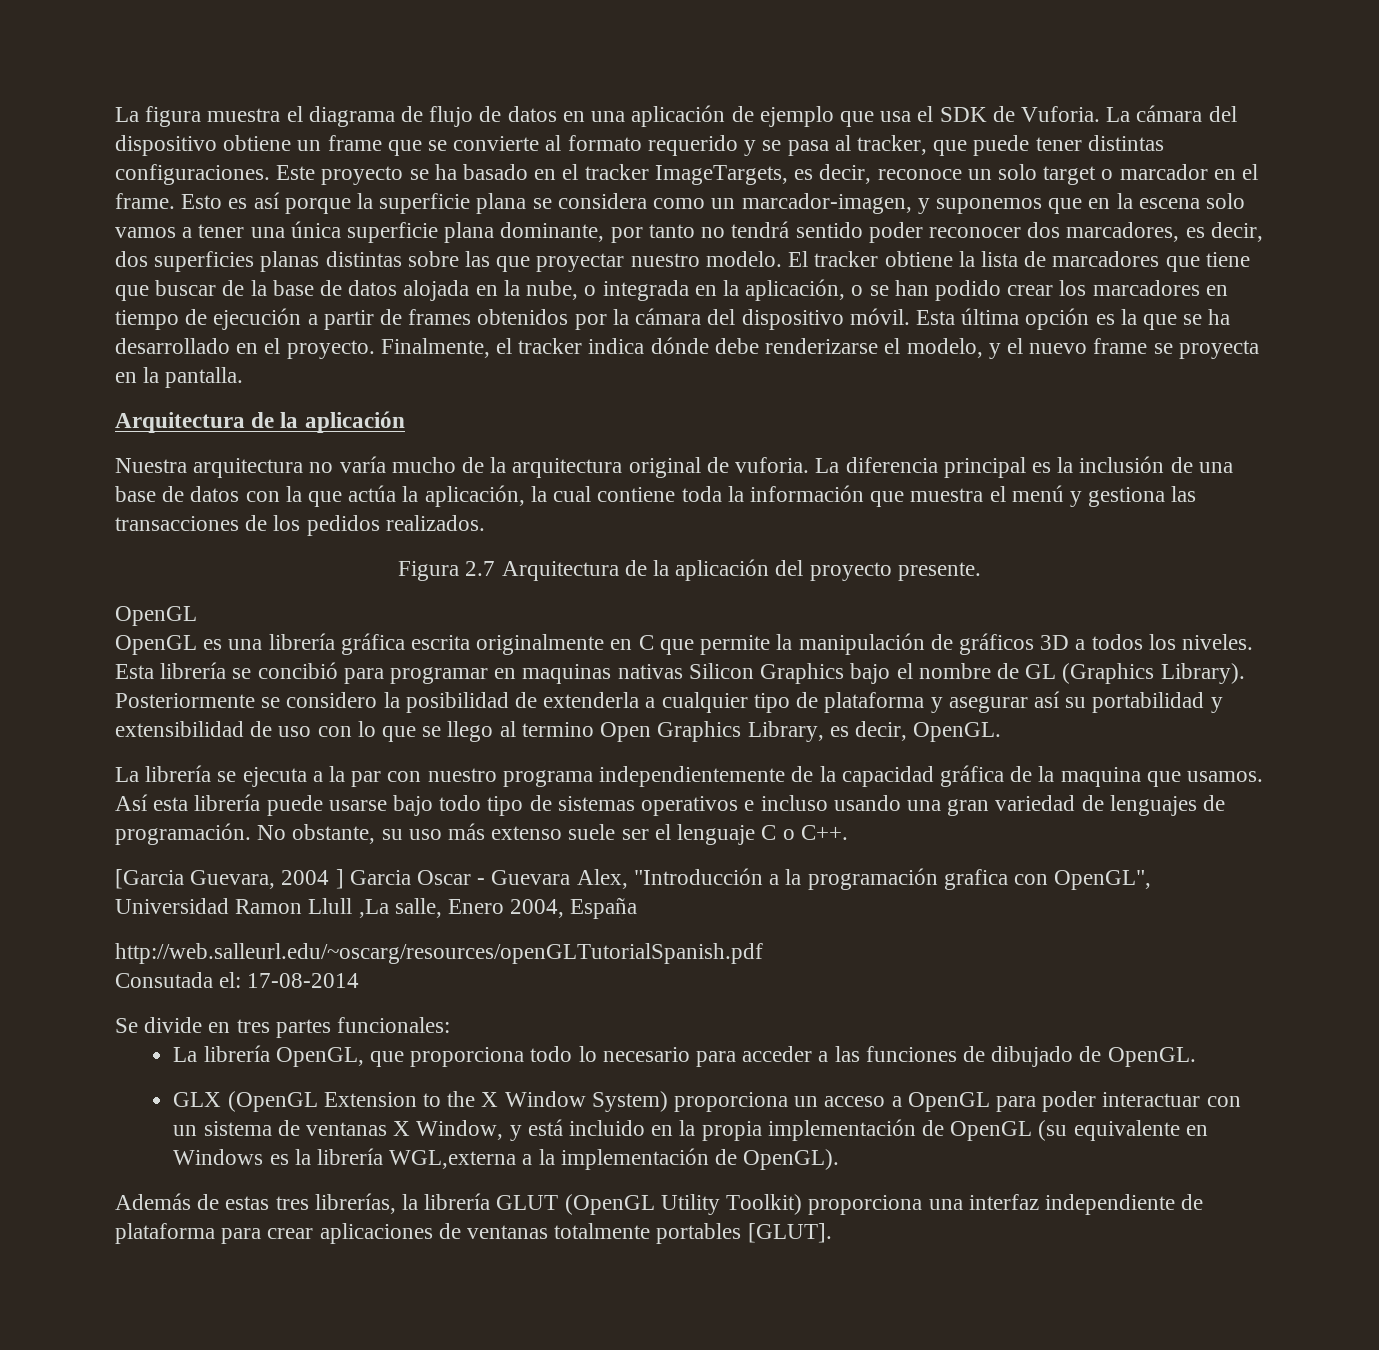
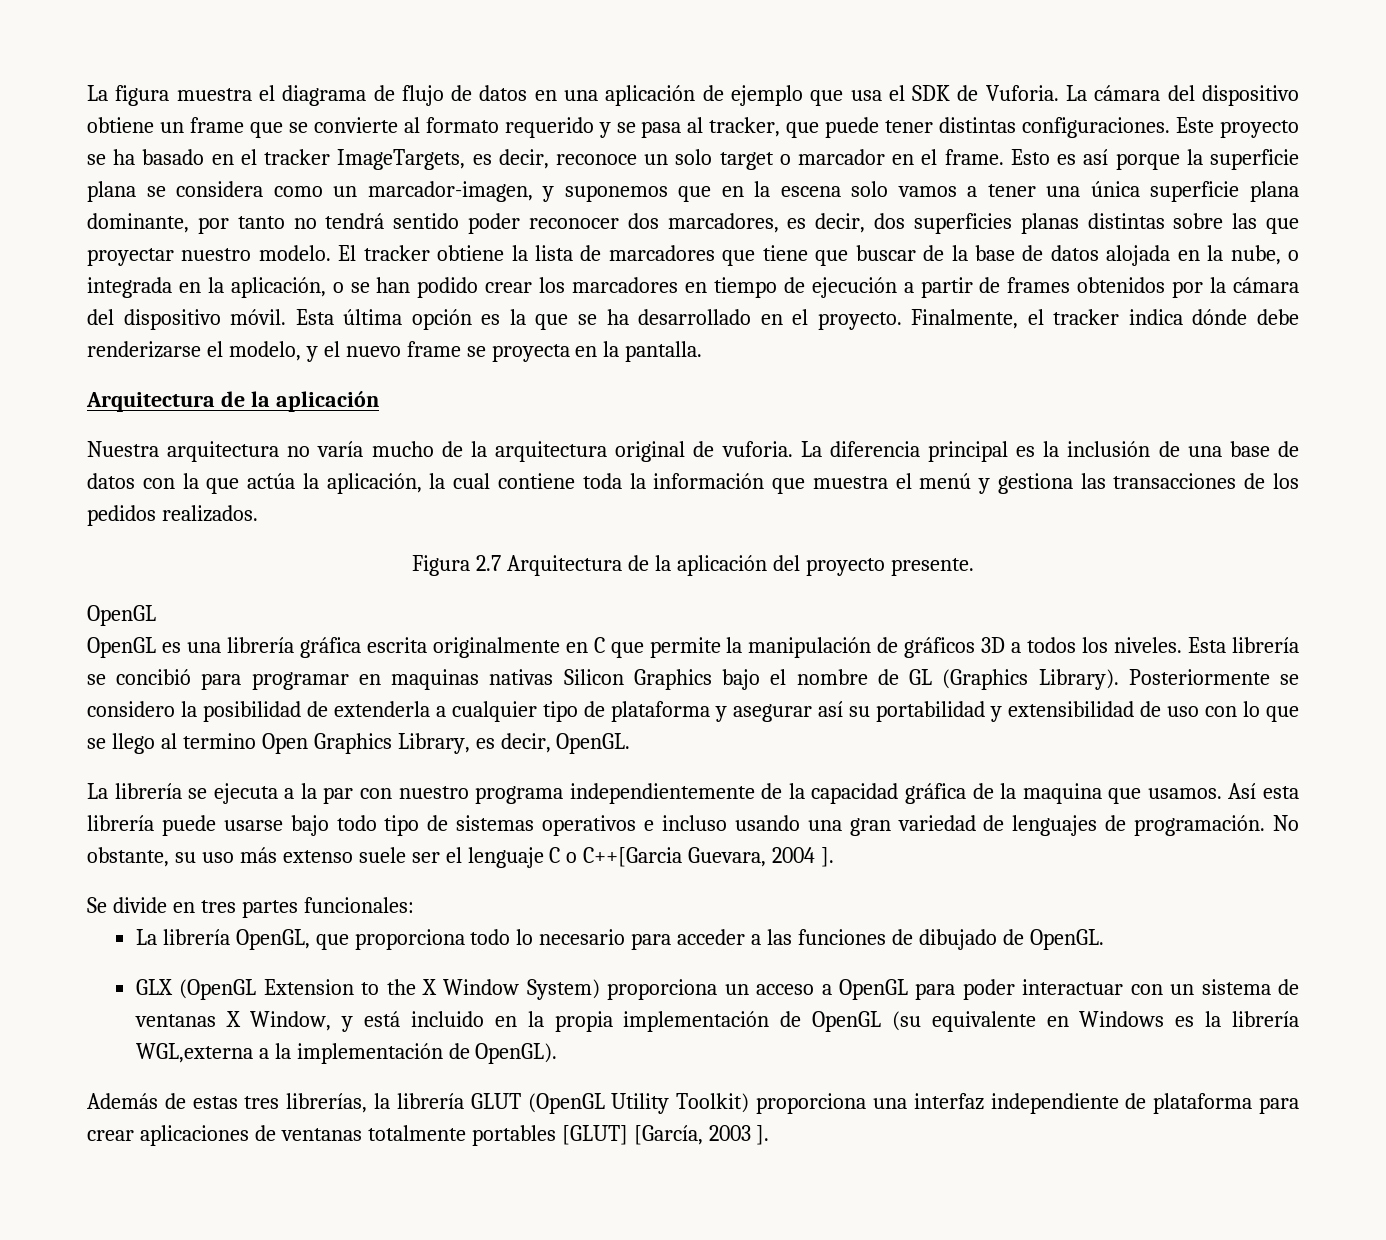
[800,825,848,840] [115,868,1152,890] [115,897,638,919] [115,943,763,964] [115,972,360,988] C++. // [Garcia Guevara, 2004 ] Garcia Oscar - Guevara Alex, "Introducción a la programación grafica con OpenGL", Universidad Ramon Llull ,La salle, Enero 2004, España // http://web.salleurl.edu/~oscarg/resources/openGLTutorialSpanish.pdf // Consutada el: 17-08-2014 -> [583,847,835,867] C++[Garcia Guevara, 2004 ].
[747,1223,832,1243] [GLUT]. -> [561,1125,770,1145] [GLUT] [García, 2003 ].

